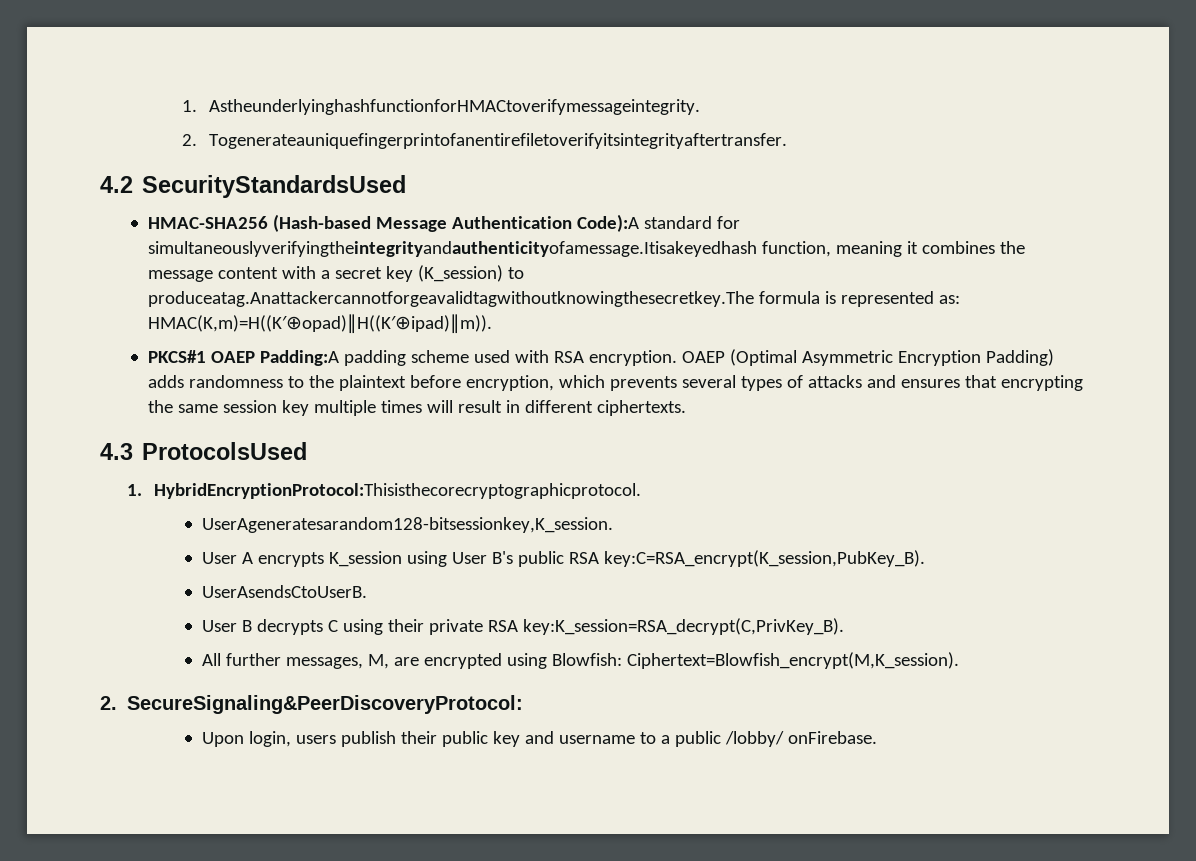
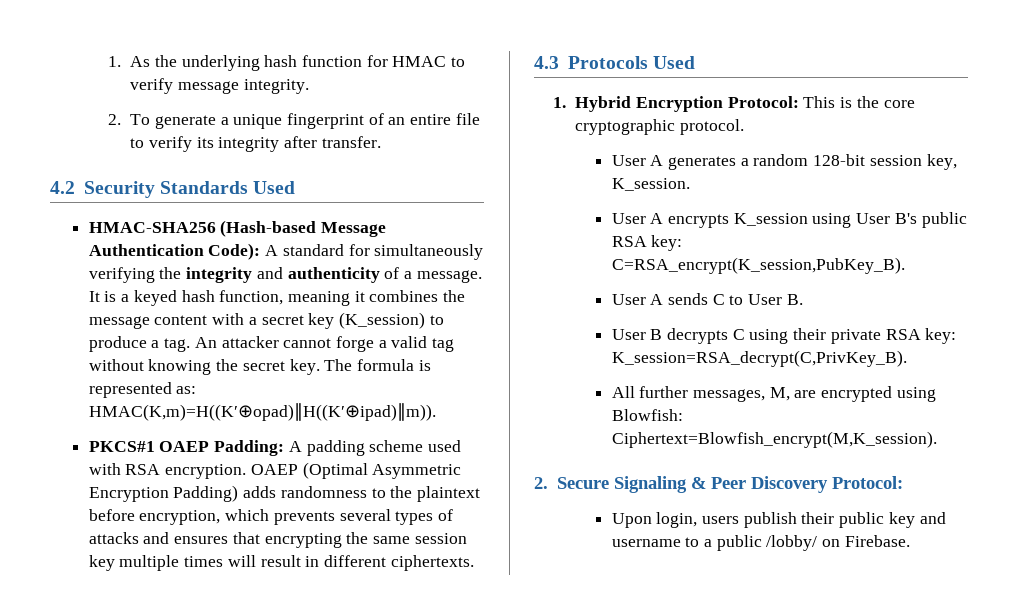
[181,99,700,115] [181,133,787,149] [100,175,407,198] [147,214,740,232] [147,241,757,257] 1. AstheunderlyinghashfunctionforHMACtoverifymessageintegrity. // 2. Togenerateauniquefingerprintofanentirefiletoverifyitsintegrityaftertransfer. // 4.2 SecurityStandardsUsed // HMAC-SHA256 (Hash-based Message Authentication Code):A standard for simultaneouslyverifyingtheintegrityandauthenticityofamessage.Itisakeyedhash -> [108,55,466,71] [130,78,309,94] [108,113,480,129] [130,136,381,152] [50,181,296,198] [88,220,387,237] [88,243,484,260] [88,267,482,283] [88,290,215,306] 1. As the underlying hash function for HMAC to verify message integrity. // 2. To generate a unique fingerprint of an entire file to verify its integrity after transfer. // 4.2 Security Standards Used // HMAC-SHA256 (Hash-based Message Authentication Code): A standard for simultaneously verifying the integrity and authenticity of a message. It is a keyed hash
[147,291,754,307] produceatag.Anattackercannotforgeavalidtagwithoutknowingthesecretkey.The -> [88,336,455,352] [88,359,353,375] produce a tag. An attacker cannot forge a valid tag without knowing the secret key. The
[259,350,339,366] Padding:A -> [214,440,302,456] Padding: A
[142,442,308,460] [127,483,642,499] [202,517,614,533] ProtocolsUsed // 1. HybridEncryptionProtocol:Thisisthecorecryptographicprotocol. // UserAgeneratesarandom128-bitsessionkey,K_session. -> [567,56,696,69] [553,96,915,112] [575,119,744,135] [611,154,957,170] [611,178,690,191] Protocols Used // 1. Hybrid Encryption Protocol: This is the core cryptographic protocol. // User A generates a random 128-bit session key, K_session.
[603,550,925,567] [202,585,368,598] key:C=RSA_encrypt(K_session,PubKey_B). // UserAsendsCtoUserB. -> [651,235,683,251] [611,257,905,274] [611,293,803,305] key: C=RSA_encrypt(K_session,PubKey_B). // User A sends C to User B.
[522,618,844,635] key:K_session=RSA_decrypt(C,PrivKey_B). -> [925,328,957,344] [611,350,907,367] key: K_session=RSA_decrypt(C,PrivKey_B).
[127,695,524,714] SecureSignaling&PeerDiscoveryProtocol: -> [556,476,903,493] Secure Signaling & Peer Discovery Protocol:
[787,731,877,744] onFirebase. -> [822,535,910,547] on Firebase.

